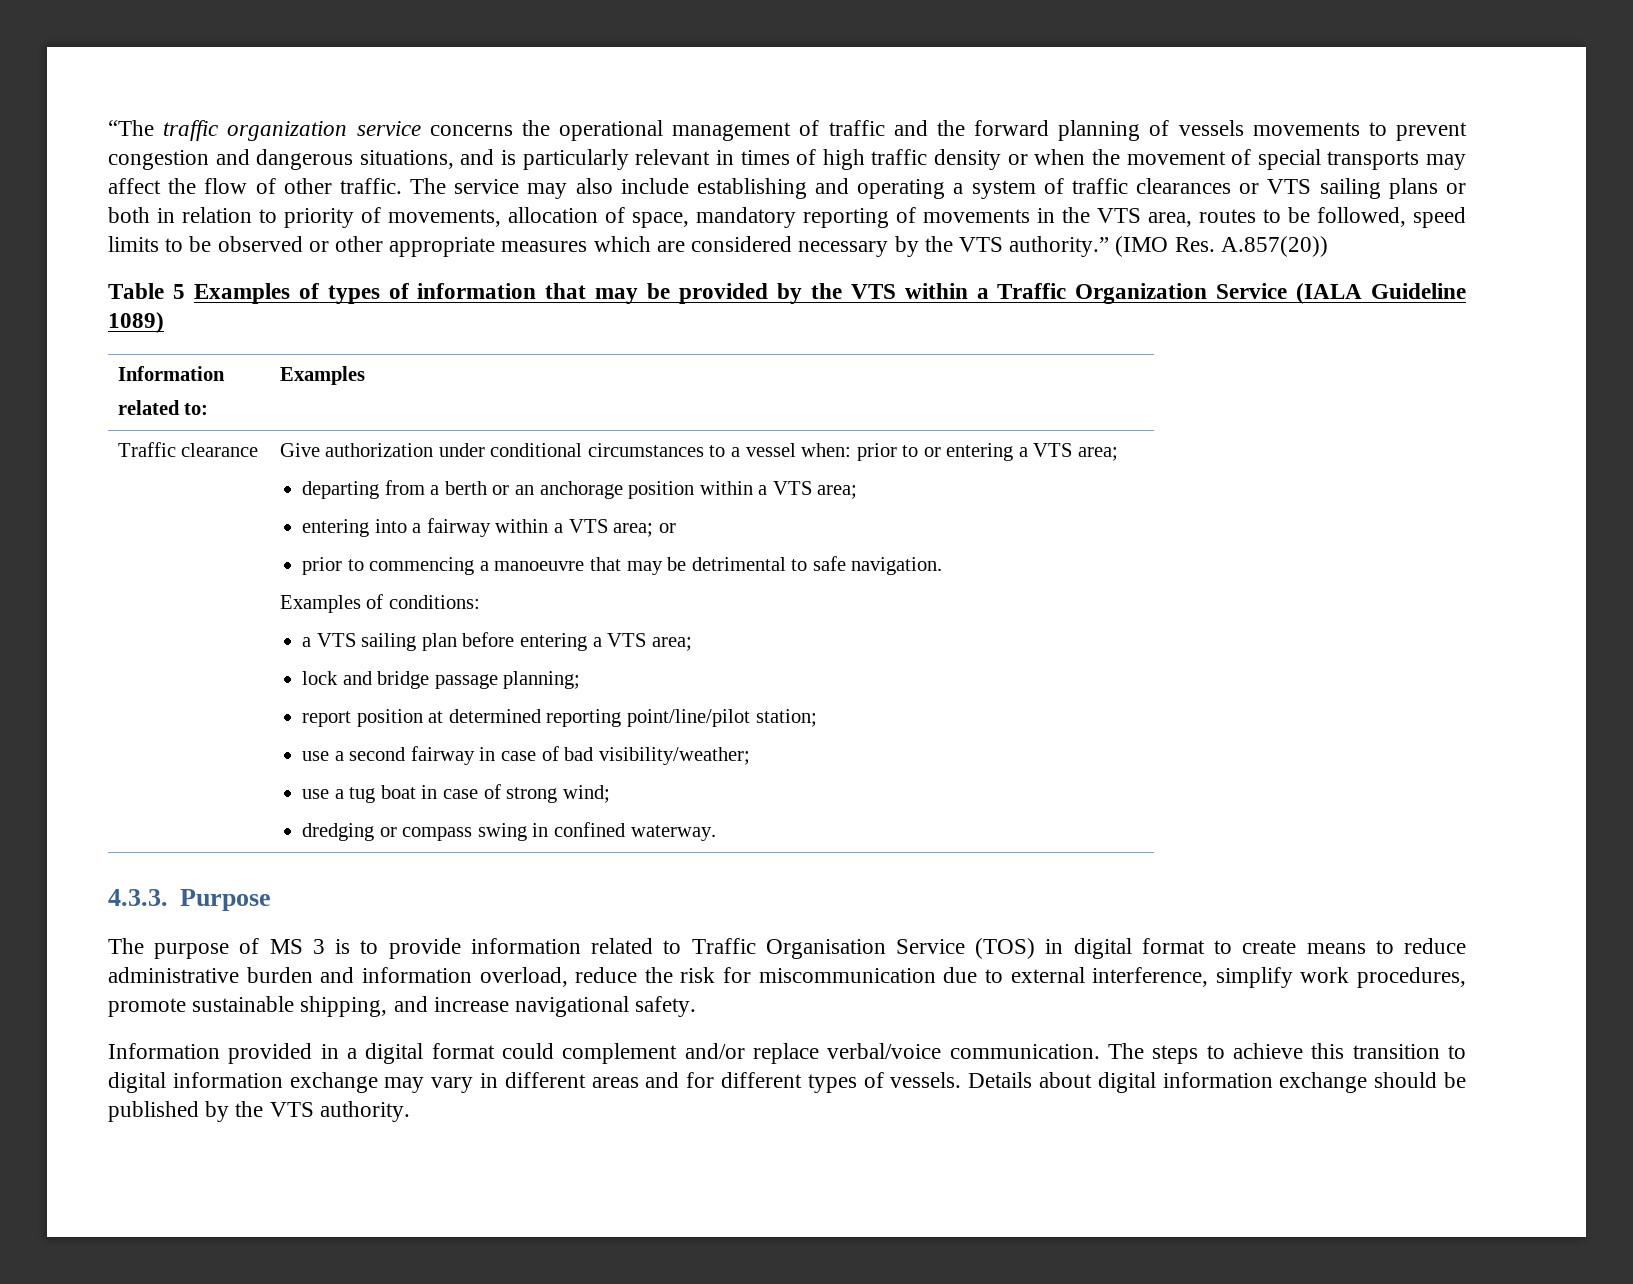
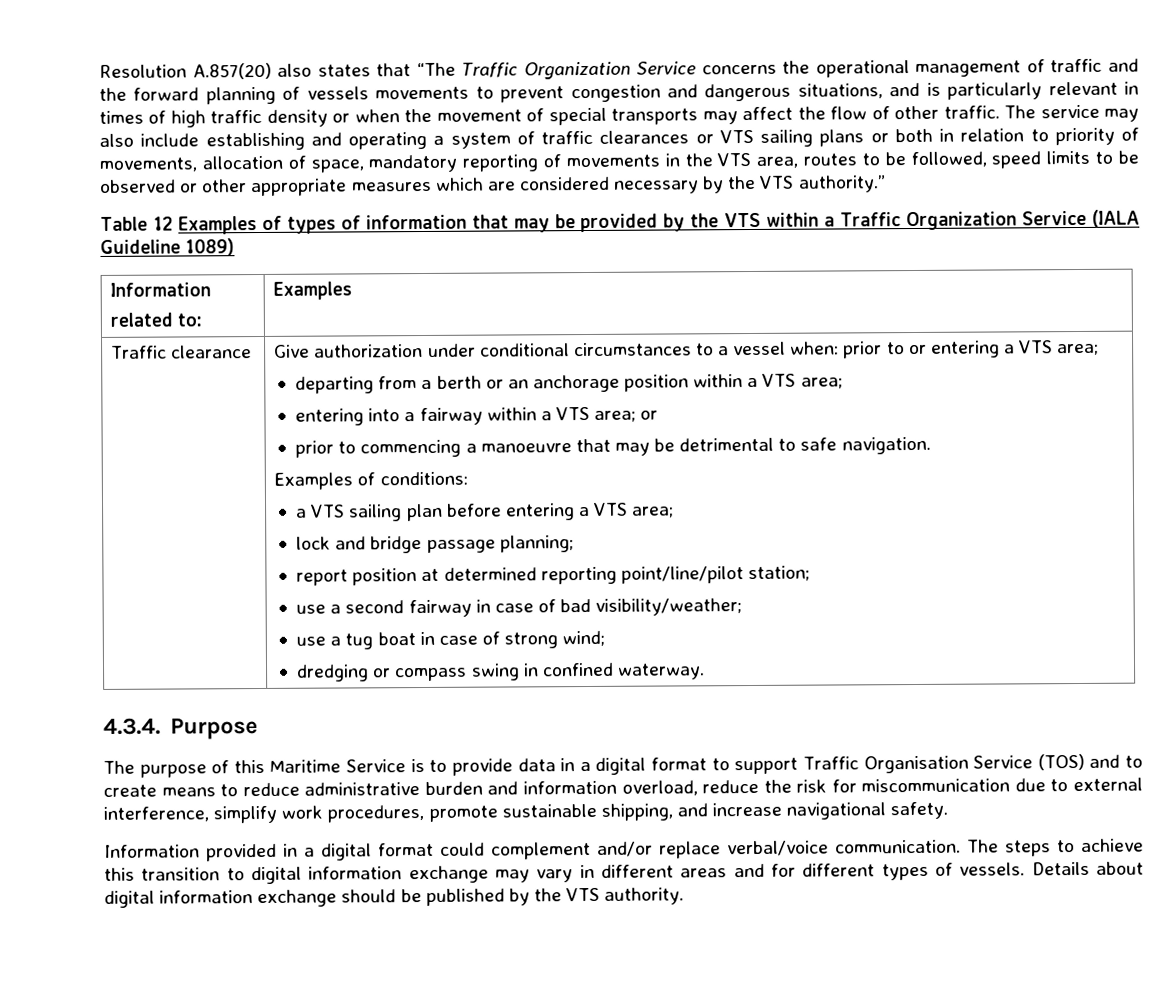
[108,120,421,141] “The traffic organization service -> [99,61,697,80] Resolution A.857(20) also states that “The Traffic Organization Service
[1115,236,1328,257] (IMO Res. A.857(20)) -> (886, 184) none
[172,284,185,299] 5 -> [152,216,173,231] 12
[108,889,168,906] 4.3.3. -> [103,717,161,735] 4.3.4.
[269,938,682,959] MS 3 is to provide information related to -> [233,757,799,776] this Maritime Service is to provide data in a digital format to support
[1045,938,1205,959] in digital format -> [1089,754,1121,768] and

